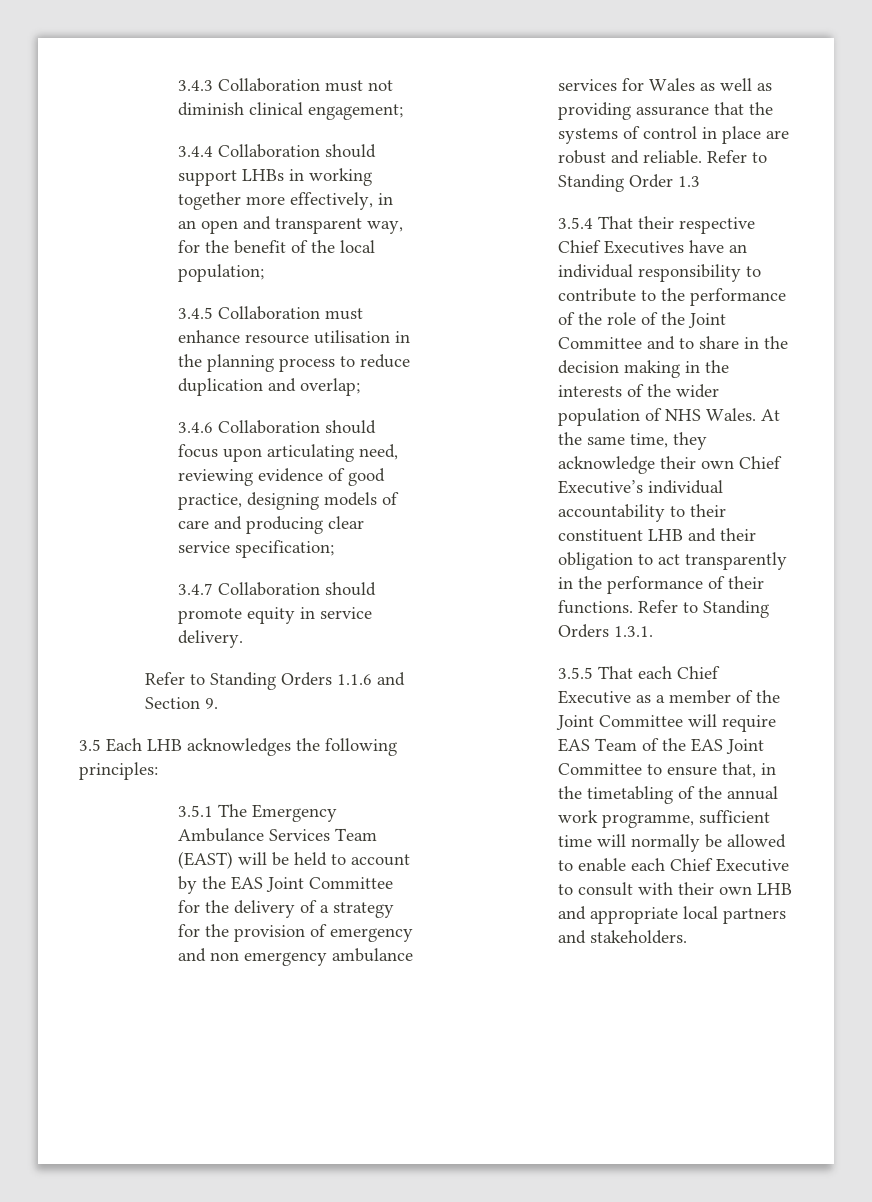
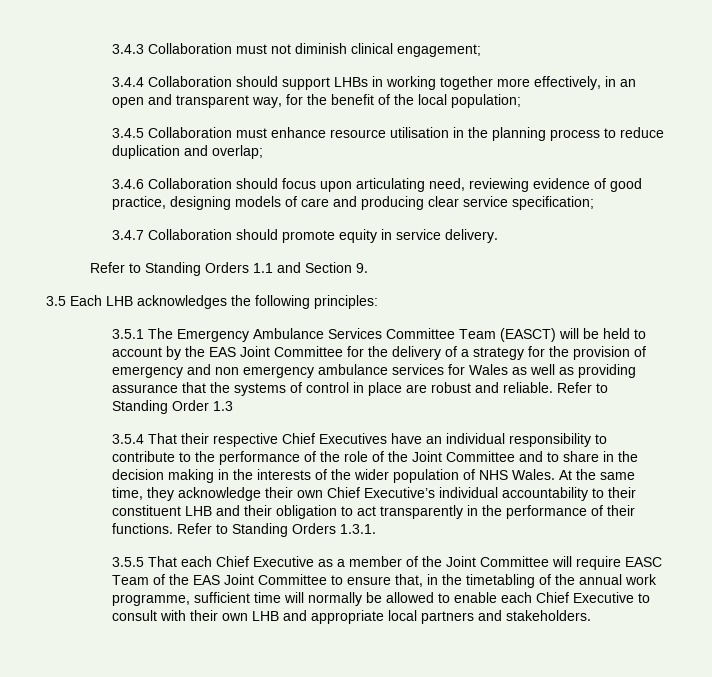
[336,674,372,685] 1.1.6 -> [252,263,273,273] 1.1
[334,828,377,841] [177,851,233,869] Team (EAST) -> [385,328,556,342] Committee Team (EASCT)
[557,738,590,752] EAS -> [624,557,662,567] EASC

